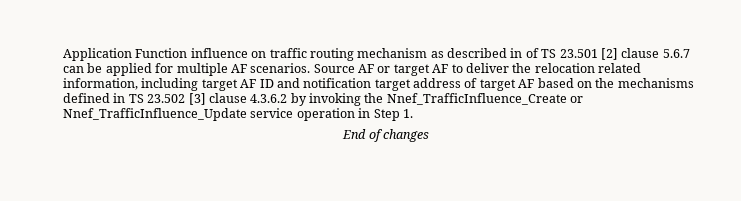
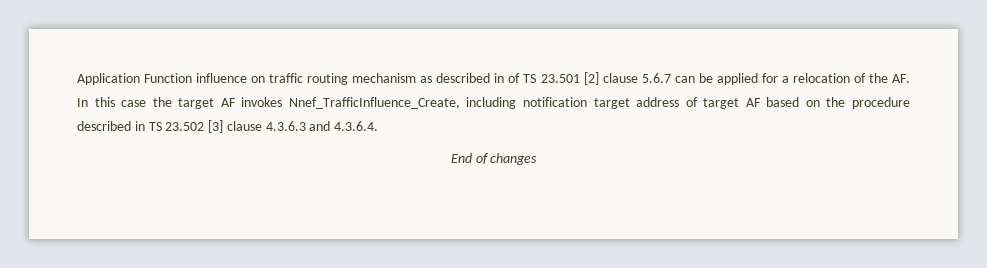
[176,63,641,76] [63,78,300,91] multiple AF scenarios. Source AF or target AF to deliver the relocation related information, including target AF ID and -> [781,73,910,83] [77,97,517,109] a relocation of the AF. In this case the target AF invokes Nnef_TrafficInfluence_Create, including
[617,78,694,88] [63,93,110,103] mechanisms defined -> [851,97,910,109] [77,121,131,131] procedure described
[250,93,584,106] [63,108,413,121] 4.3.6.2 by invoking the Nnef_TrafficInfluence_Create or Nnef_TrafficInfluence_Update service operation in Step 1. -> [265,121,379,131] 4.3.6.3 and 4.3.6.4.

